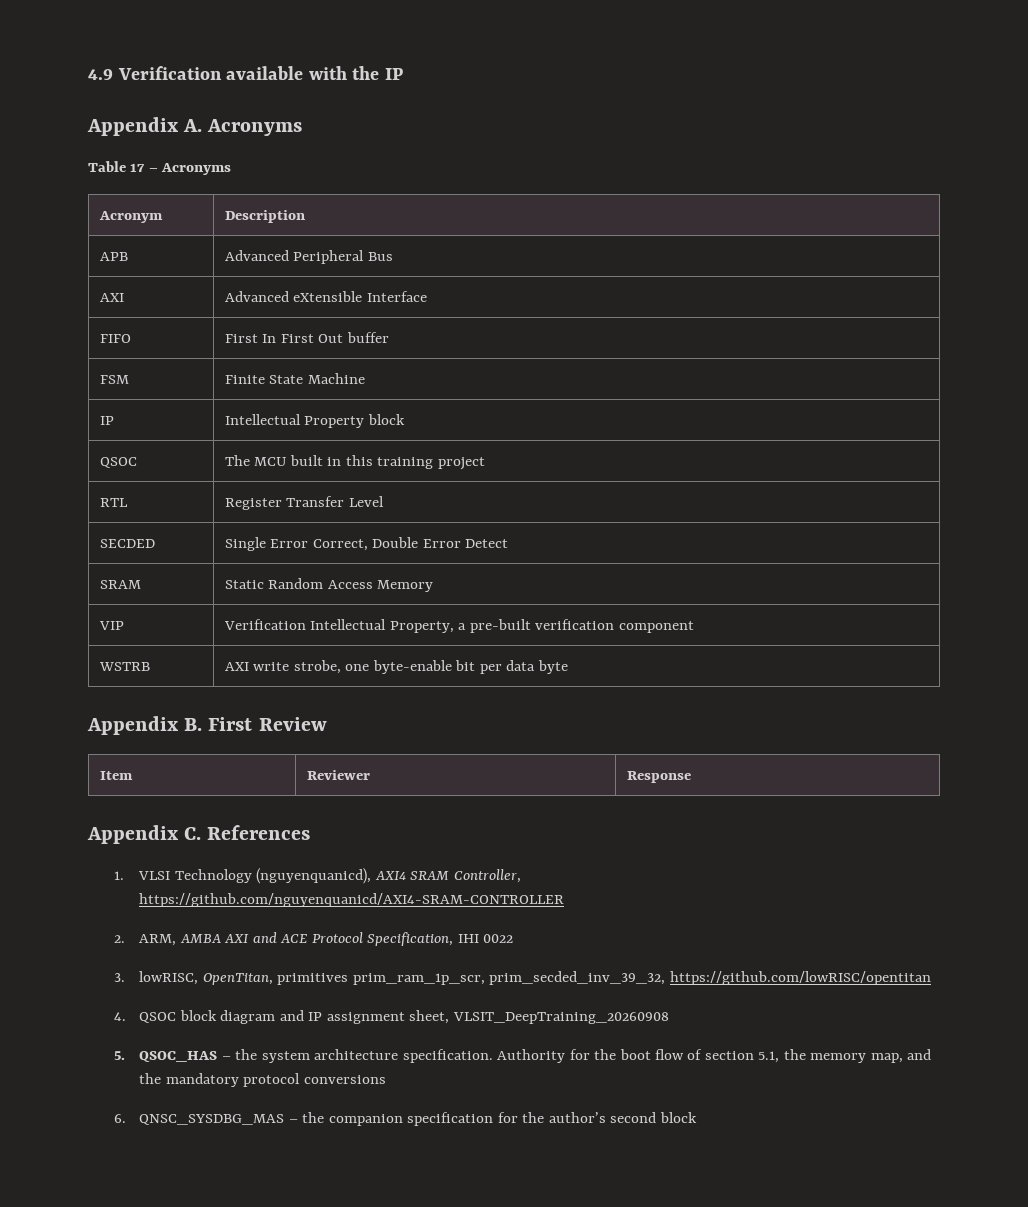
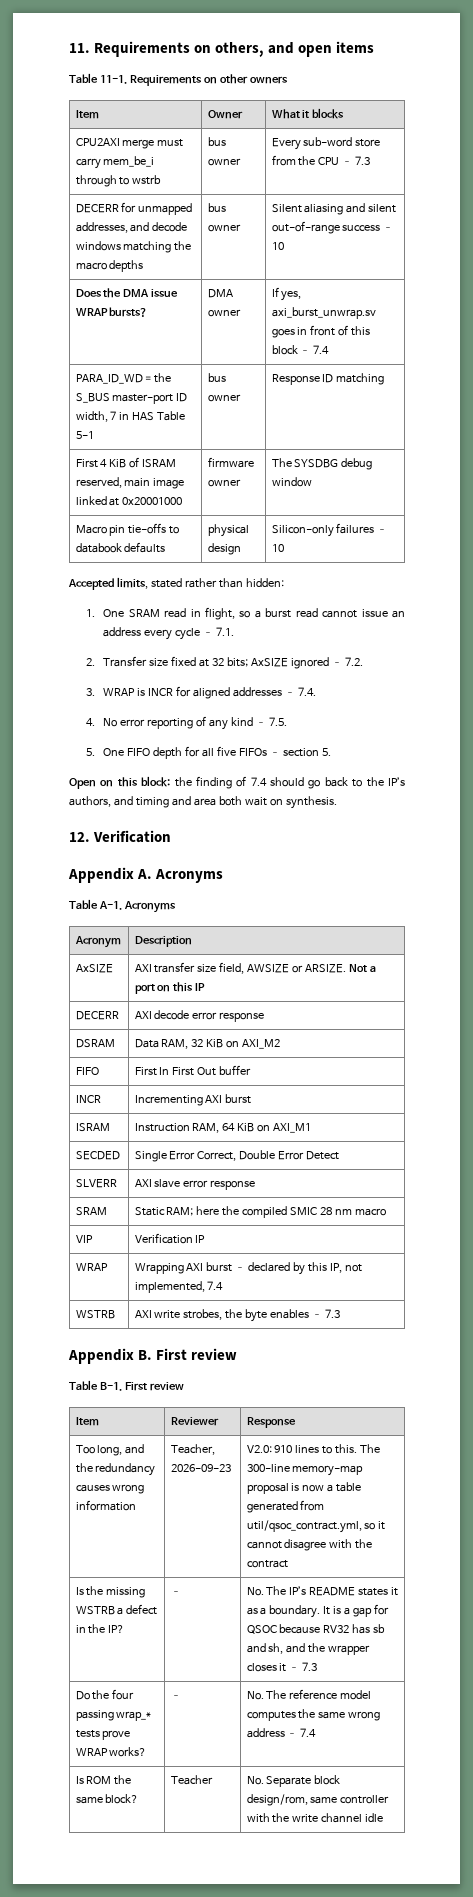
[88,66,403,80] 4.9 Verification available with the IP -> [69,41,375,57] [69,73,288,86] [75,110,99,119] [207,110,243,119] [271,108,345,119] [75,138,184,149] [75,156,155,169] [75,175,162,187] [207,137,226,146] [207,158,241,166] [271,137,381,150] [271,155,371,166] [75,202,193,215] [75,222,188,233] [75,241,192,253] [75,260,144,272] [207,203,226,212] [207,224,241,232] [271,203,397,215] [271,221,394,234] [271,242,284,250] [75,288,179,298] [75,307,148,317] [207,289,233,298] [207,309,241,317] [271,287,302,301] [271,307,376,319] [271,325,371,338] [271,345,330,355] [75,373,172,384] [75,393,188,404] [75,411,186,422] [75,431,94,439] [207,373,226,382] [207,394,241,402] [271,373,385,385] [75,457,177,468] [75,477,185,489] [75,496,183,506] [207,457,254,468] [207,479,241,487] [271,458,373,470] [271,477,312,487] [75,523,180,536] [75,542,166,553] [207,524,249,537] [207,543,241,555] [271,523,388,537] [271,544,284,552] [68,577,284,590] [86,607,405,620] [103,627,235,640] [86,656,364,669] [86,686,317,699] [86,716,288,730] [86,746,332,759] [69,776,405,789] [69,796,337,809] [69,830,172,843] 11. Requirements on others, and open items // Table 11-1. Requirements on other owners // Item | Owner | What it blocks // CPU2AXI merge must carry mem_be_i through to wstrb | bus owner | Every sub-word store from the CPU – 7.3 // DECERR for unmapped addresses, and decode windows matching the macro depths | bus owner | Silent aliasing and silent out-of-range success – 10 // Does the DMA issue WRAP bursts? | DMA owner | If yes, axi_burst_unwrap.sv goes in front of this block – 7.4 // PARA_ID_WD = the S_BUS master-port ID width, 7 in HAS Table 5-1 | bus owner | Response ID matching // First 4 KiB of ISRAM reserved, main image linked at 0x20001000 | firmware owner | The SYSDBG debug window // Macro pin tie-offs to databook defaults | physical design | Silicon-only failures – 10 // Accepted limits, stated rather than hidden: // 1. One SRAM read in flight, so a burst read cannot issue an address every cycle – 7.1. // 2. Transfer size fixed at 32 bits; AxSIZE ignored – 7.2. // 3. WRAP is INCR for aligned addresses – 7.4. // 4. No error reporting of any kind – 7.5. // 5. One FIFO depth for all five FIFOs – section 5. // Open on this block: the finding of 7.4 should go back to the IP’s authors, and timing and area both wait on synthesis. // 12. Verification
[130,163,158,172] 17 – -> [98,901,122,910] A-1.
[99,252,128,261] [224,250,393,264] [99,293,124,302] [224,291,427,302] APB | Advanced Peripheral Bus // AXI | Advanced eXtensible Interface -> [75,964,113,973] [134,962,377,974] [134,982,206,994] [75,1011,119,1020] [134,1010,265,1022] [75,1039,115,1048] [134,1039,281,1049] AxSIZE | AXI transfer size field, AWSIZE or ARSIZE. Not a port on this IP // DECERR | AXI decode error response // DSRAM | Data RAM, 32 KiB on AXI_M2
[99,375,129,384] [224,373,365,384] [99,416,114,425] [224,414,405,428] [99,457,137,468] [224,455,485,470] [99,498,128,507] [224,496,384,510] FSM | Finite State Machine // IP | Intellectual Property block // QSOC | The MCU built in this training project // RTL | Register Transfer Level -> [75,1095,101,1103] [134,1094,252,1106] [75,1123,110,1132] [134,1123,312,1133] INCR | Incrementing AXI burst // ISRAM | Instruction RAM, 64 KiB on AXI_M1
[99,580,141,589] [224,578,434,592] [98,621,124,630] [223,619,694,633] [98,662,150,671] [224,660,568,674] [87,716,327,735] [99,771,133,780] [306,770,370,780] [626,771,691,783] [87,825,311,844] [113,868,521,884] [139,893,565,907] [113,932,514,946] [113,971,931,985] [113,1010,669,1024] [113,1049,932,1063] [139,1073,386,1087] [113,1112,697,1126] SRAM | Static Random Access Memory // VIP | Verification Intellectual Property, a pre-built verification component // WSTRB | AXI write strobe, one byte-enable bit per data byte // Appendix B. First Review // Item | Reviewer | Response // Appendix C. References // 1. VLSI Technology (nguyenquanicd), AXI4 SRAM Controller, https://github.com/nguyenquanicd/AXI4-SRAM-CONTROLLER // 2. ARM, AMBA AXI and ACE Protocol Specification, IHI 0022 // 3. lowRISC, OpenTitan, primitives prim_ram_1p_scr, prim_secded_inv_39_32, https://github.com/lowRISC/opentitan // 4. QSOC block diagram and IP assignment sheet, VLSIT_DeepTraining_20260908 // 5. QSOC_HAS – the system architecture specification. Authority for the boot flow of section 5.1, the memory map, and the mandatory protocol conversions // 6. QNSC_SYSDBG_MAS – the companion specification for the author’s second block -> [75,1179,117,1188] [134,1179,256,1190] [75,1207,107,1216] [134,1206,387,1218] [75,1235,93,1243] [134,1233,206,1244] [75,1263,108,1271] [134,1262,363,1275] [134,1281,224,1293] [75,1310,115,1319] [134,1309,341,1322] [68,1348,238,1364] [69,1380,184,1391] [75,1417,99,1426] [170,1417,219,1426] [246,1417,296,1428] [75,1444,145,1456] [75,1463,156,1476] [75,1484,145,1494] [75,1500,136,1511] [170,1444,215,1455] [170,1464,231,1472] [246,1444,381,1454] [246,1464,364,1476] [246,1482,362,1494] [246,1500,325,1513] [246,1520,386,1533] [246,1539,373,1551] [246,1560,288,1568] [75,1586,146,1598] [75,1604,158,1615] [75,1624,125,1634] [170,1591,181,1595] [246,1586,399,1596] [246,1604,390,1618] [246,1624,386,1634] [246,1643,371,1655] [246,1662,318,1672] [75,1689,135,1700] [75,1710,152,1721] [75,1730,131,1740] [75,1747,147,1757] [170,1695,181,1699] [246,1689,372,1700] [246,1709,381,1721] [246,1728,317,1738] [75,1775,132,1785] [75,1794,139,1804] [170,1775,213,1785] [246,1775,341,1787] [246,1794,390,1806] [246,1813,384,1823] SLVERR | AXI slave error response // SRAM | Static RAM; here the compiled SMIC 28 nm macro // VIP | Verification IP // WRAP | Wrapping AXI burst – declared by this IP, not implemented, 7.4 // WSTRB | AXI write strobes, the byte enables – 7.3 // Appendix B. First review // Table B-1. First review // Item | Reviewer | Response // Too long, and the redundancy causes wrong information | Teacher, 2026-09-23 | V2.0: 910 lines to this. The 300-line memory-map proposal is now a table generated from util/qsoc_contract.yml, so it cannot disagree with the contract // Is the missing WSTRB a defect in the IP? | – | No. The IP’s README states it as a boundary. It is a gap for QSOC because RV32 has sb and sh, and the wrapper closes it – 7.3 // Do the four passing wrap_* tests prove WRAP works? | – | No. The reference model computes the same wrong address – 7.4 // Is ROM the same block? | Teacher | No. Separate block design/rom, same controller with the write channel idle

